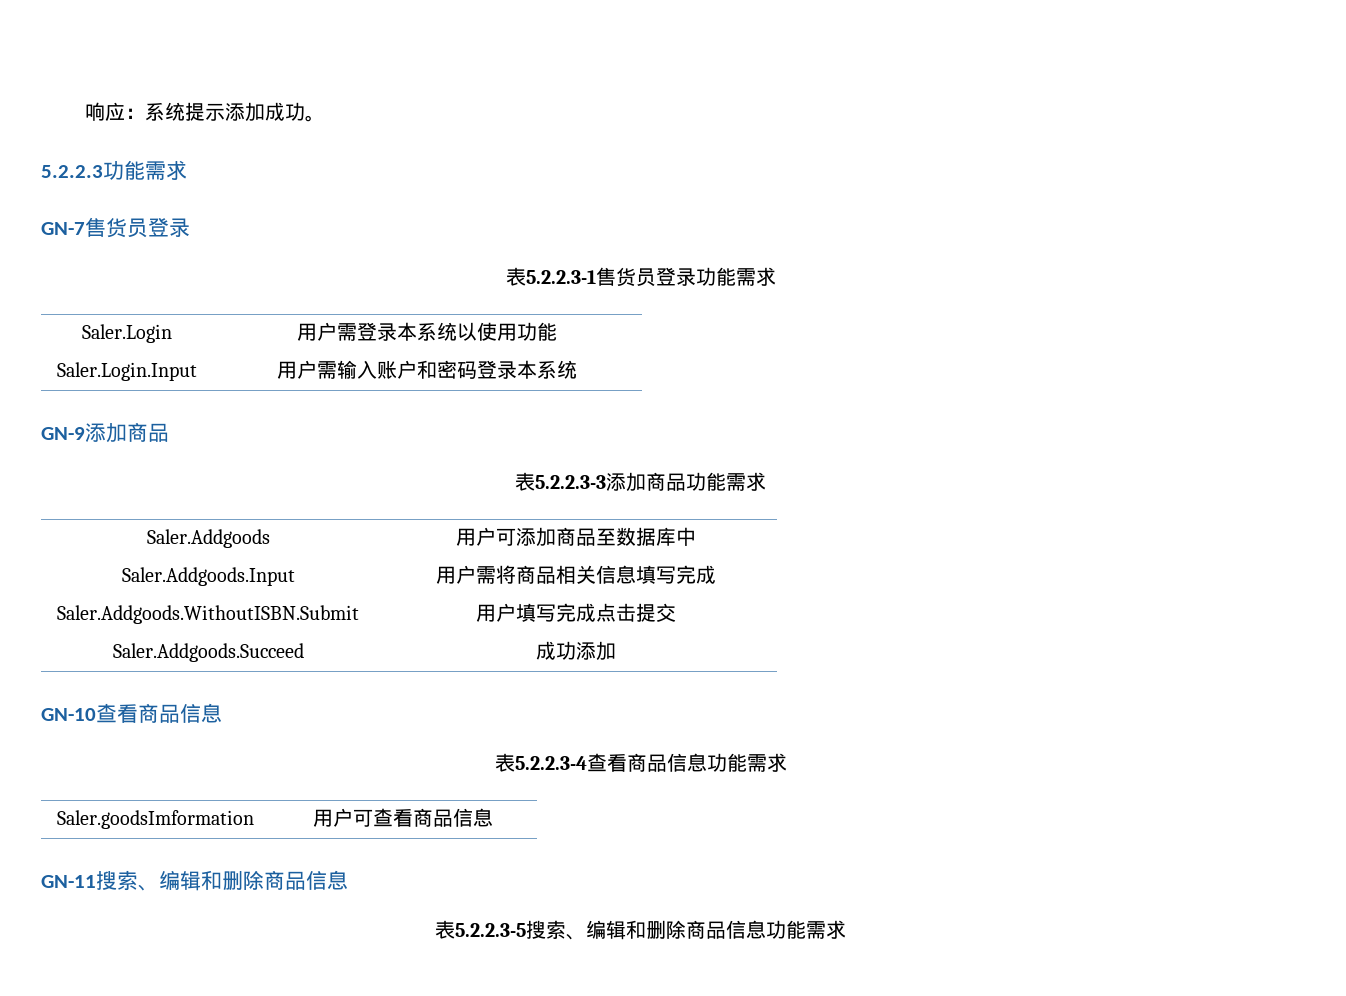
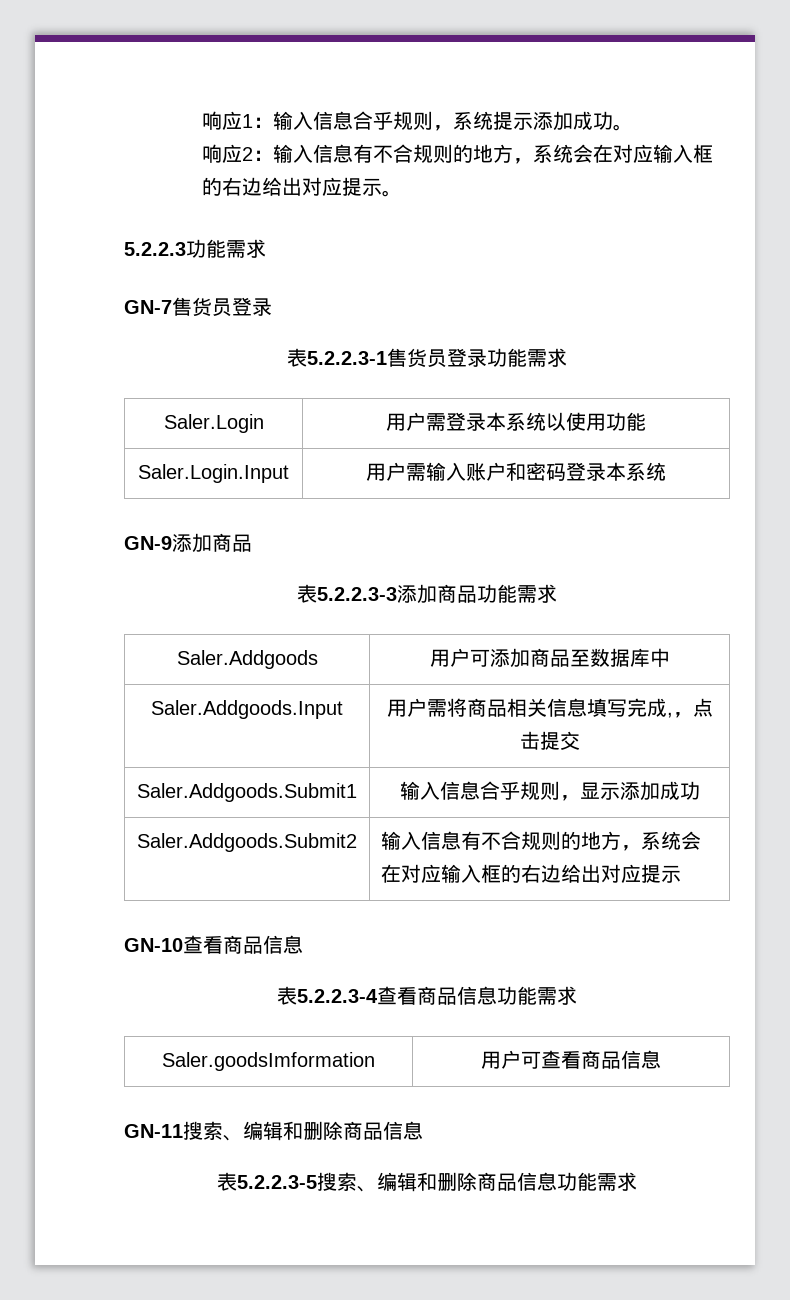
[85,102,146,121] 响应： -> [202,111,454,131] 响应1：输入信息合乎规则，
(326, 118) none -> [202,144,714,164] [202,177,403,197] // 响应2：输入信息有不合规则的地方，系统会在对应输入框的右边给出对应提示。
[56,605,359,624] [475,603,676,622] [112,643,304,662] [535,641,616,661] // Saler.Addgoods.WithoutISBN.Submit | 用户填写完成点击提交 // Saler.Addgoods.Succeed | 成功添加 -> [666,698,713,718] [519,731,580,750] [137,783,357,802] [399,781,700,801] [137,833,357,852] [381,831,702,851] [381,864,682,883] ,，点击提交 // Saler.Addgoods.Submit1 | 输入信息合乎规则，显示添加成功 // Saler.Addgoods.Submit2 | 输入信息有不合规则的地方，系统会在对应输入框的右边给出对应提示

